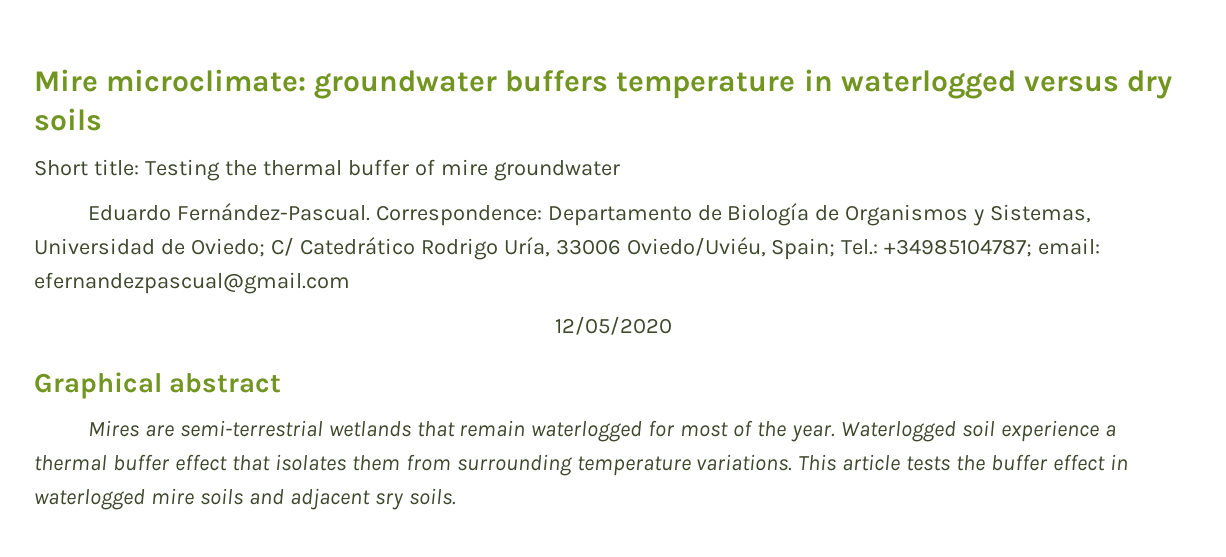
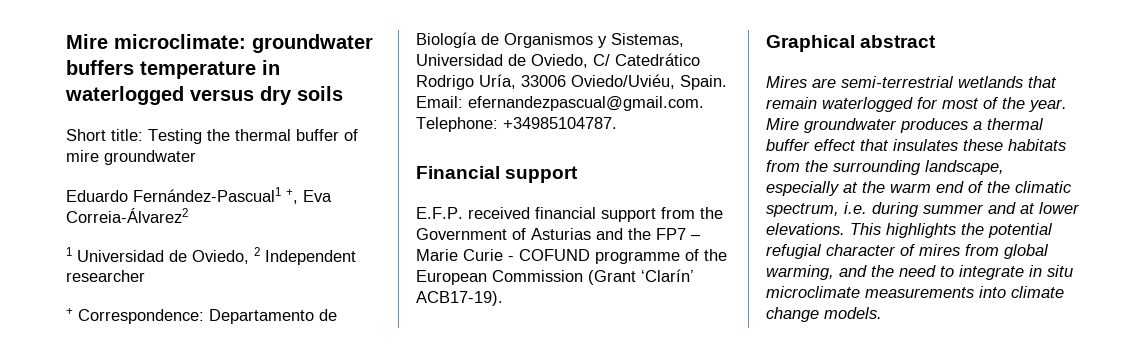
[176,203,370,221] Fernández-Pascual. -> [133,187,332,204] [66,208,188,223] [66,247,356,265] [66,270,145,282] [66,308,73,315] Fernández-Pascual1 +, Eva Correia-Álvarez2 // 1 Universidad de Oviedo, 2 Independent researcher // +
[190,238,265,257] Oviedo; -> [531,54,588,68] Oviedo,
[771,238,1101,260] [34,272,350,294] [554,316,672,335] Spain; Tel.: +34985104787; email: efernandezpascual@gmail.com // 12/05/2020 -> [680,75,727,90] [416,96,704,111] [416,117,617,132] [416,166,579,183] [416,207,723,222] [416,228,701,240] [416,249,727,264] [416,269,694,285] [416,291,503,306] Spain. Email: efernandezpascual@gmail.com. Telephone: +34985104787. // Financial support // E.F.P. received financial support from the Government of Asturias and the FP7 – Marie Curie - COFUND programme of the European Commission (Grant ‘Clarín’ ACB17-19).
[841,420,1099,442] Waterlogged soil experience -> [766,118,968,133] Mire groundwater produces
[274,454,1129,476] [34,488,456,510] isolates them from surrounding temperature variations. This article tests the buffer effect in waterlogged mire soils and adjacent sry soils. -> [893,139,1066,151] [766,160,1004,175] [766,181,1072,196] [766,202,1080,217] [766,223,1053,238] [766,244,1049,259] [766,265,1073,280] [766,286,1064,298] [766,307,882,322] insulates these habitats from the surrounding landscape, especially at the warm end of the climatic spectrum, i.e. during summer and at lower elevations. This highlights the potential refugial character of mires from global warming, and the need to integrate in situ microclimate measurements into climate change models.

